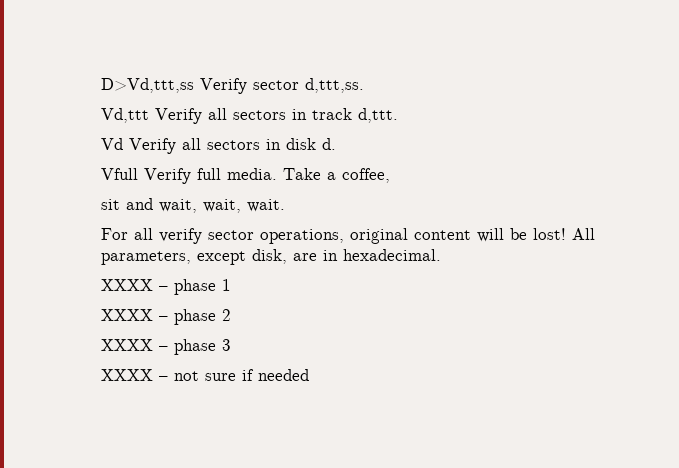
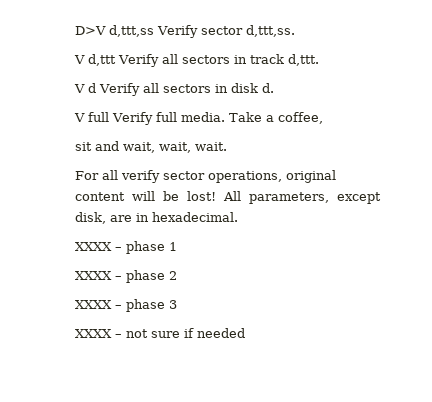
[101,78,195,93] D>Vd,ttt,ss -> [75,25,155,37] D>V d,ttt,ss
[101,108,150,123] Vd,ttt -> [74,54,117,66] V d,ttt
[101,138,124,150] Vd -> [74,83,97,93] V d
[101,168,139,180] Vfull -> [74,112,110,122] V full

